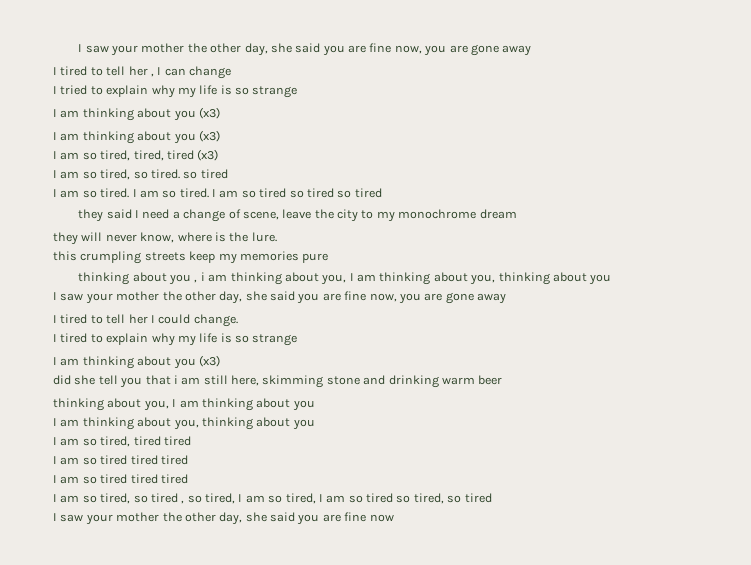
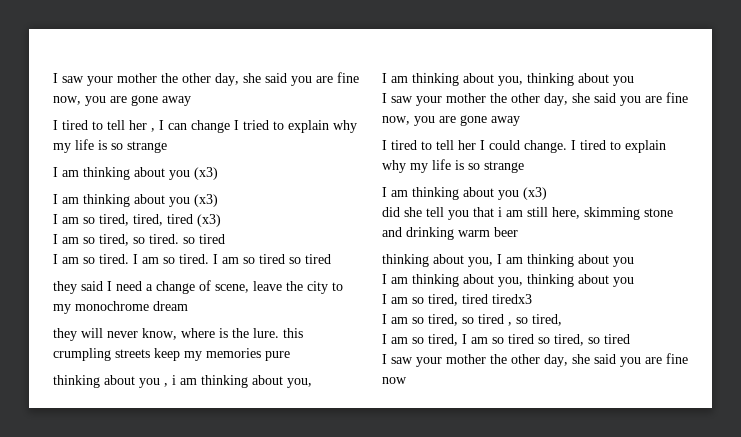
(231, 72) // -> (230, 126) none
[337,188,382,198] so tired -> (331, 259) none
(277, 237) // -> (279, 333) none
(347, 279) none -> (312, 383) //
(238, 320) // -> (567, 146) none
[163,436,191,446] [53,455,188,465] [53,474,188,484] tired // I am so tired tired tired // I am so tired tired tired -> [492,294,532,304] tiredx3
(235, 498) none -> (562, 320) //

